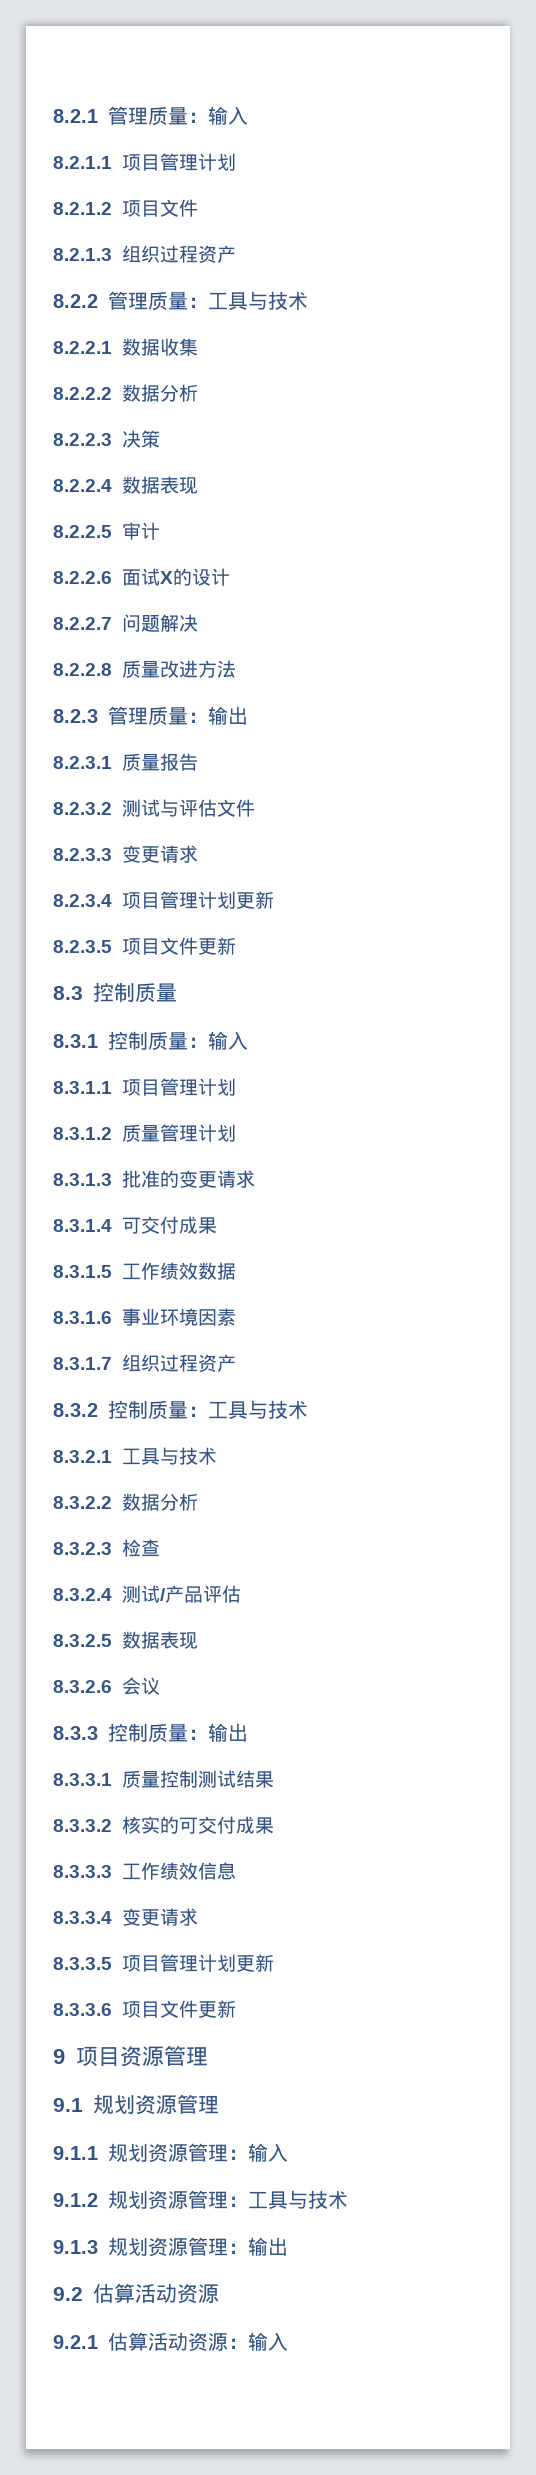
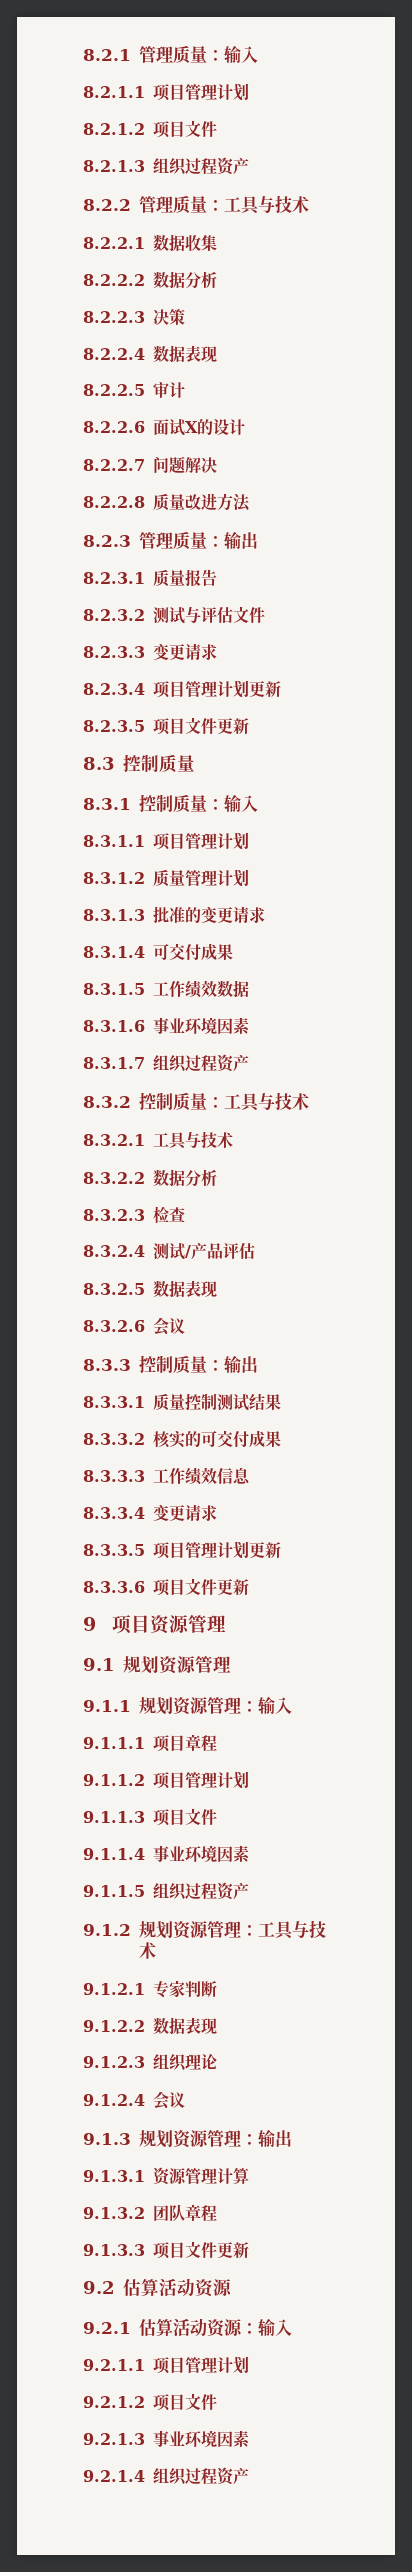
(288, 2152) none -> [83,1734,217,1752] [83,1771,249,1789] [83,1808,217,1826] [83,1845,250,1863] [83,1882,249,1901] // 9.1.1.1项目章程 // 9.1.1.2项目管理计划 // 9.1.1.3项目文件 // 9.1.1.4事业环境因素 // 9.1.1.5组织过程资产
(348, 2199) none -> [83,1980,217,1998] [83,2017,217,2035] [83,2054,217,2072] [83,2091,185,2110] // 9.1.2.1专家判断 // 9.1.2.2数据表现 // 9.1.2.3组织理论 // 9.1.2.4会议
(288, 2246) none -> [83,2167,249,2185] [83,2204,217,2221] [83,2241,249,2259] // 9.1.3.1资源管理计算 // 9.1.3.2团队章程 // 9.1.3.3项目文件更新
(288, 2341) none -> [83,2356,249,2374] [83,2393,217,2411] [83,2430,250,2448] [83,2467,249,2486] // 9.2.1.1项目管理计划 // 9.2.1.2项目文件 // 9.2.1.3事业环境因素 // 9.2.1.4组织过程资产

